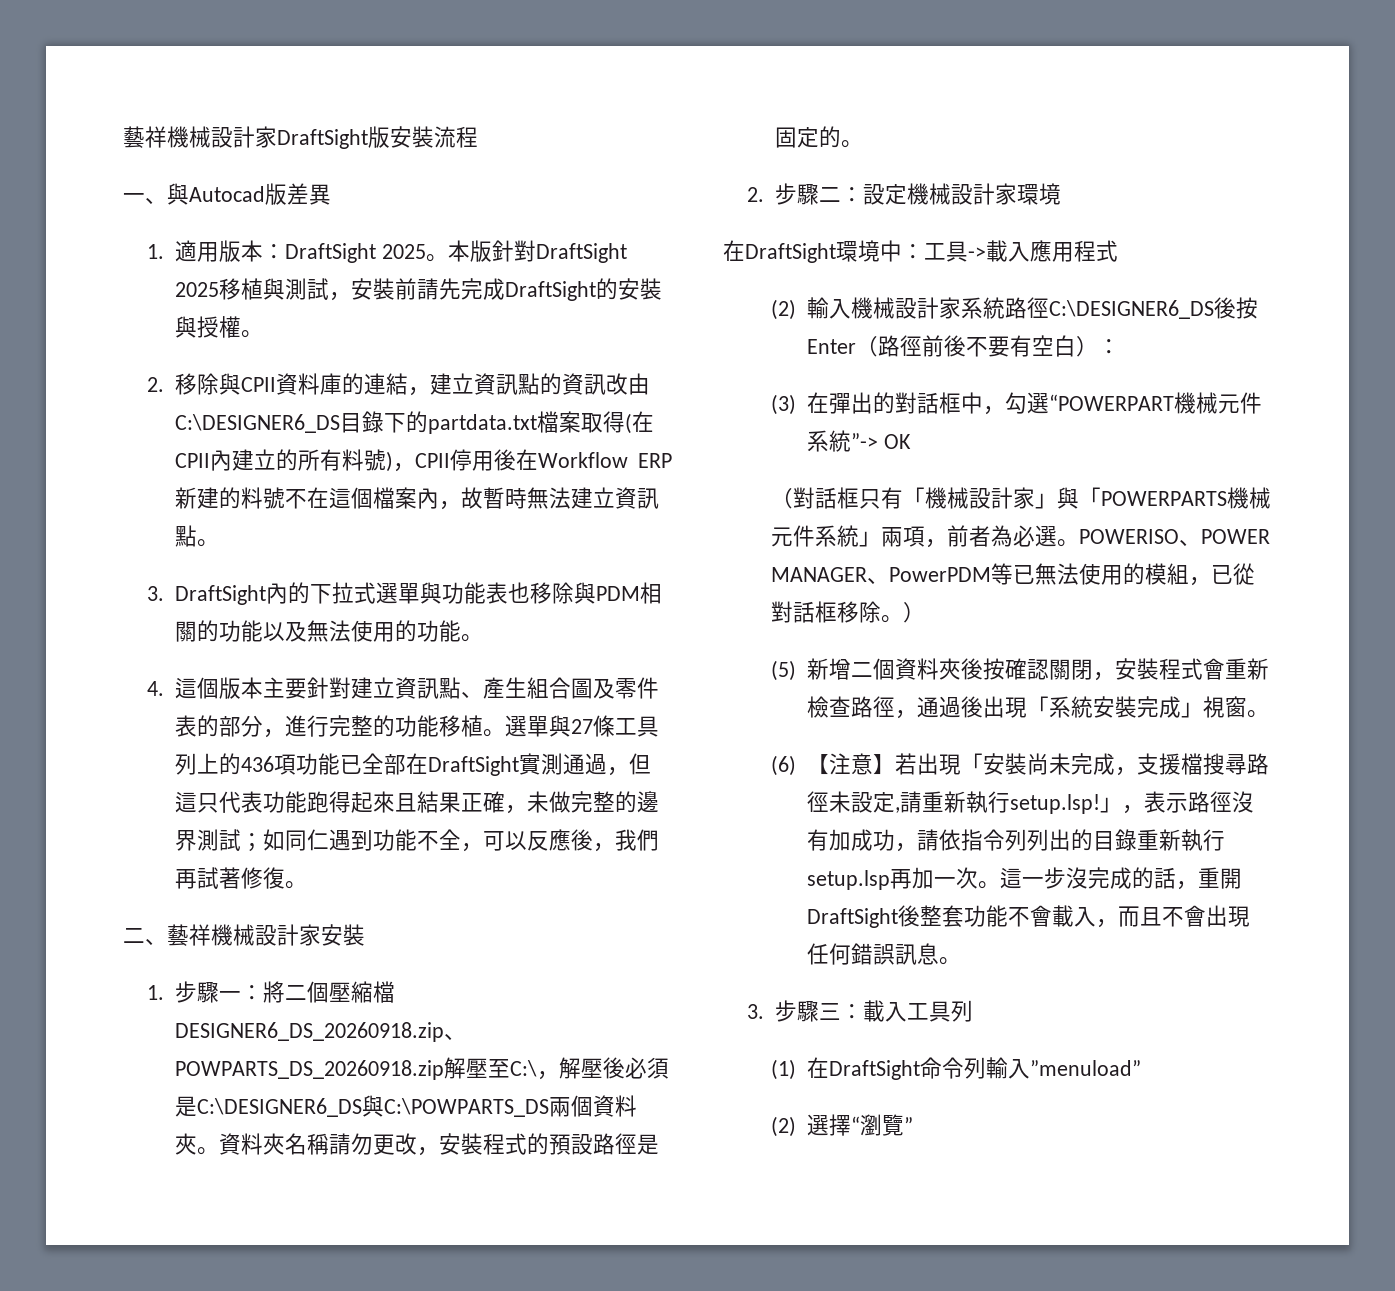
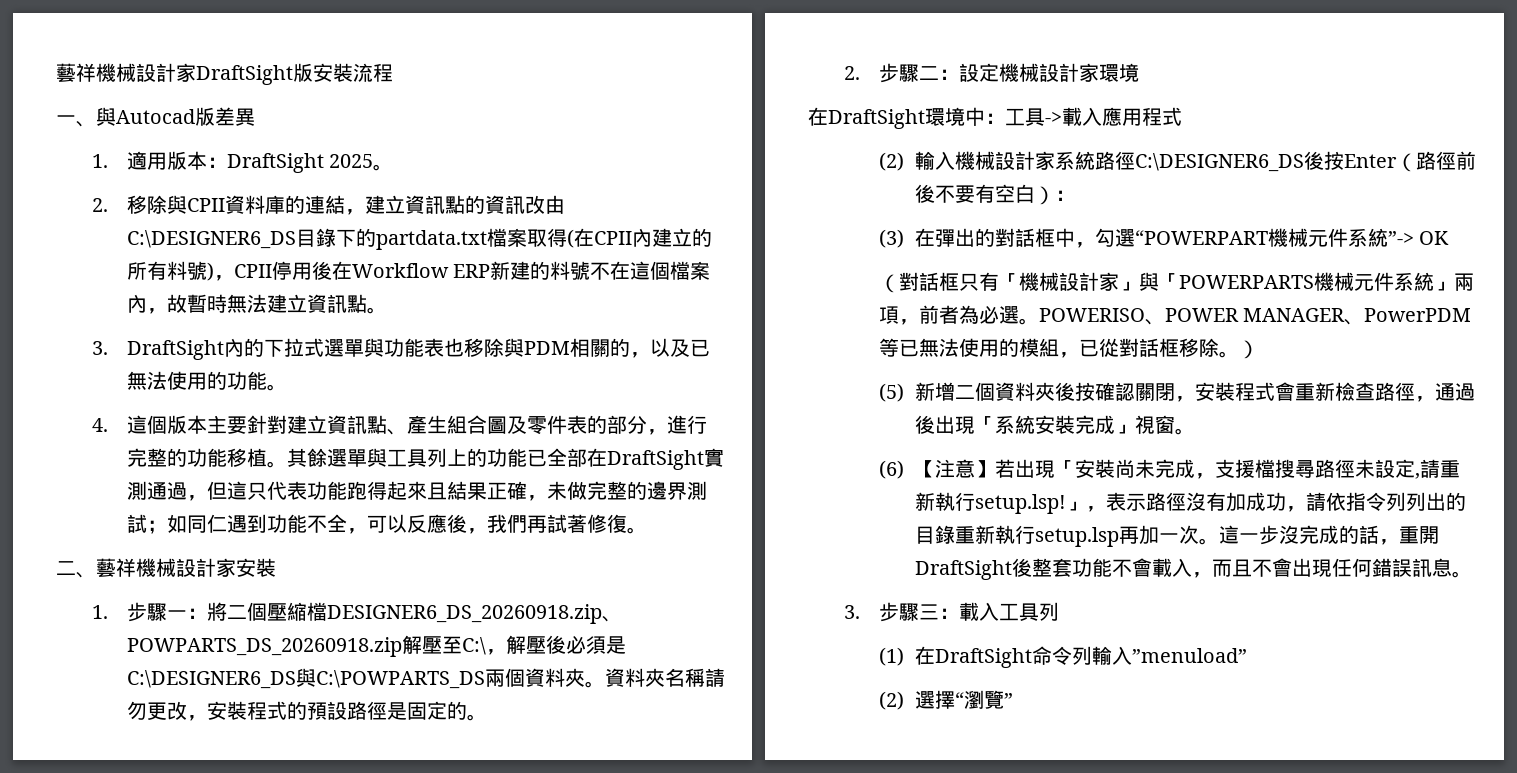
[447,240,627,263] [174,278,662,301] [174,316,263,338] 本版針對DraftSight 2025移植與測試，安裝前請先完成DraftSight的安裝與授權。 -> (394, 167) none
[218,620,307,642] 功能以及 -> [630,338,711,358] ，以及已
[504,715,615,737] 選單與27條 -> [287,448,388,467] 其餘選單與
[240,754,296,775] 436項 -> (488, 457) none

